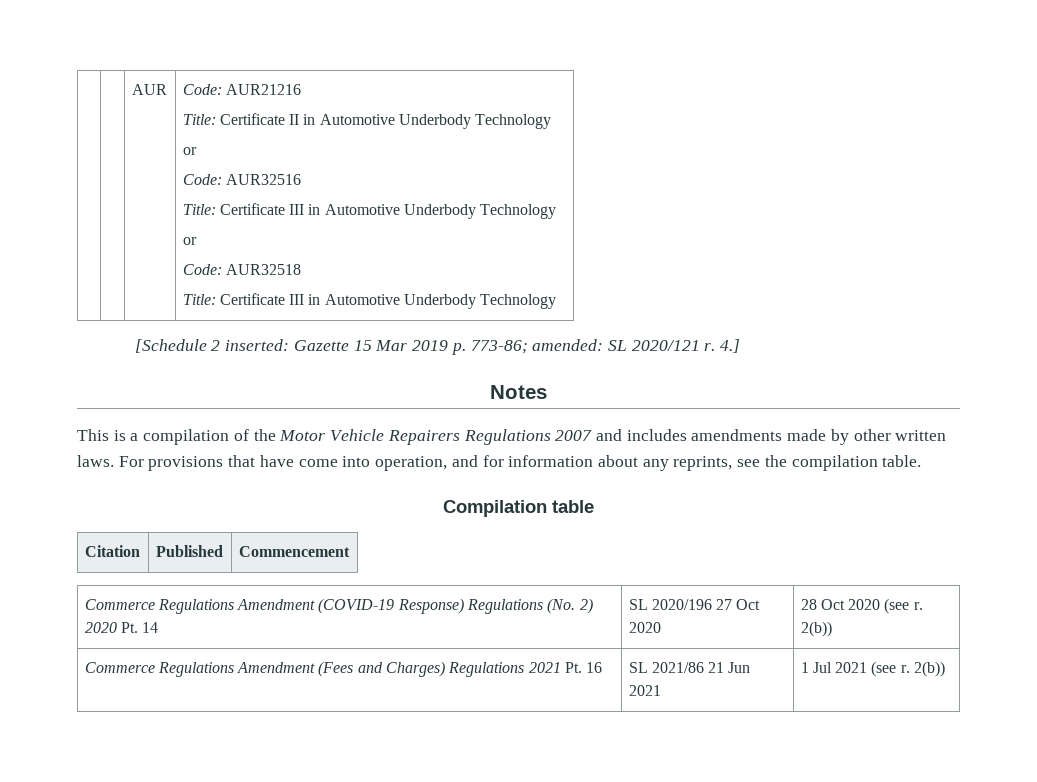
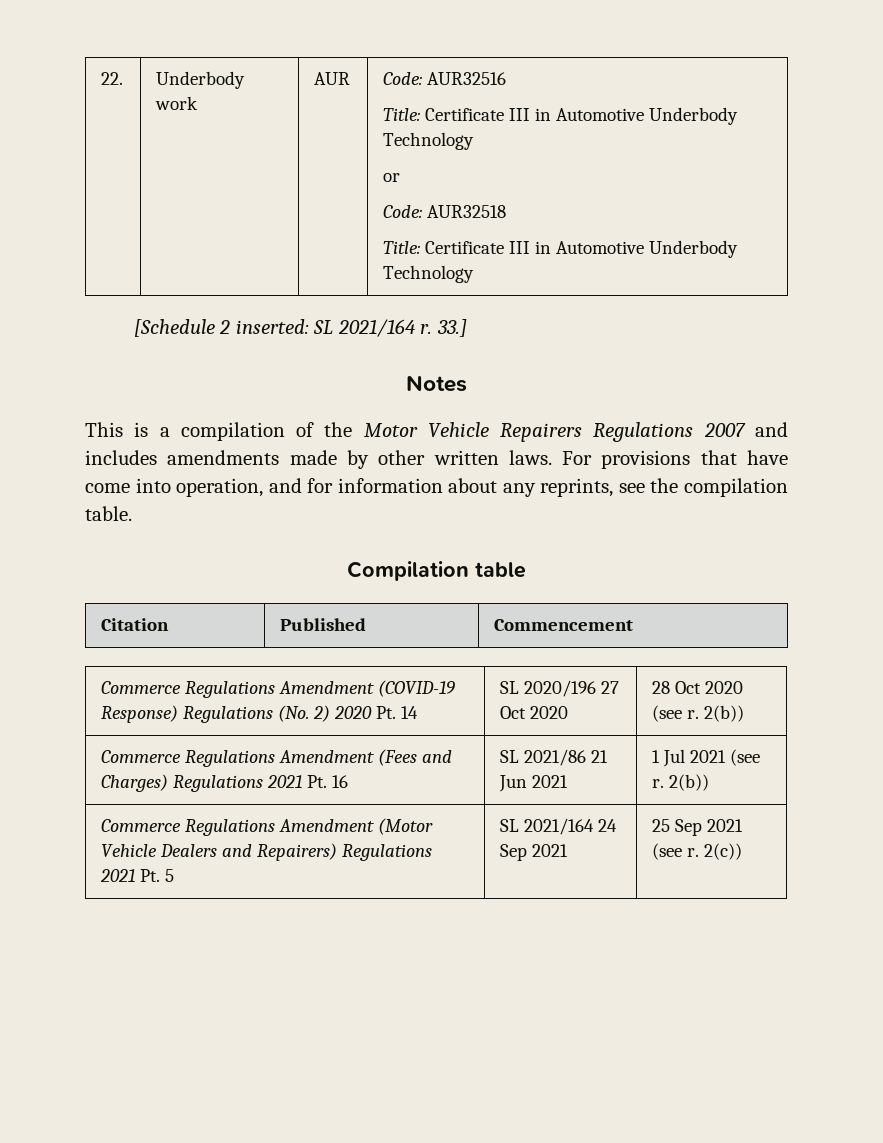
(131, 89) | -> [101,72,124,85] [156,71,246,89] [155,96,199,110] 22. | Underbody work
[225,84,301,95] [182,113,552,129] [182,147,197,155] [182,174,222,185] AUR21216 // Title: Certificate II in Automotive Underbody Technology // or // Code: -> (423, 78) none
[293,339,741,355] Gazette 15 Mar 2019 p. 773-86; amended: SL 2020/121 r. 4.] -> [313,319,467,337] SL 2021/164 r. 33.]
(946, 669) none -> [101,818,434,836] [101,843,433,861] [100,869,175,882] [500,818,618,835] [500,844,569,861] [652,819,744,836] [652,843,743,860] // Commerce Regulations Amendment (Motor Vehicle Dealers and Repairers) Regulations 2021 Pt. 5 | SL 2021/164 24 Sep 2021 | 25 Sep 2021 (see r. 2(c))

